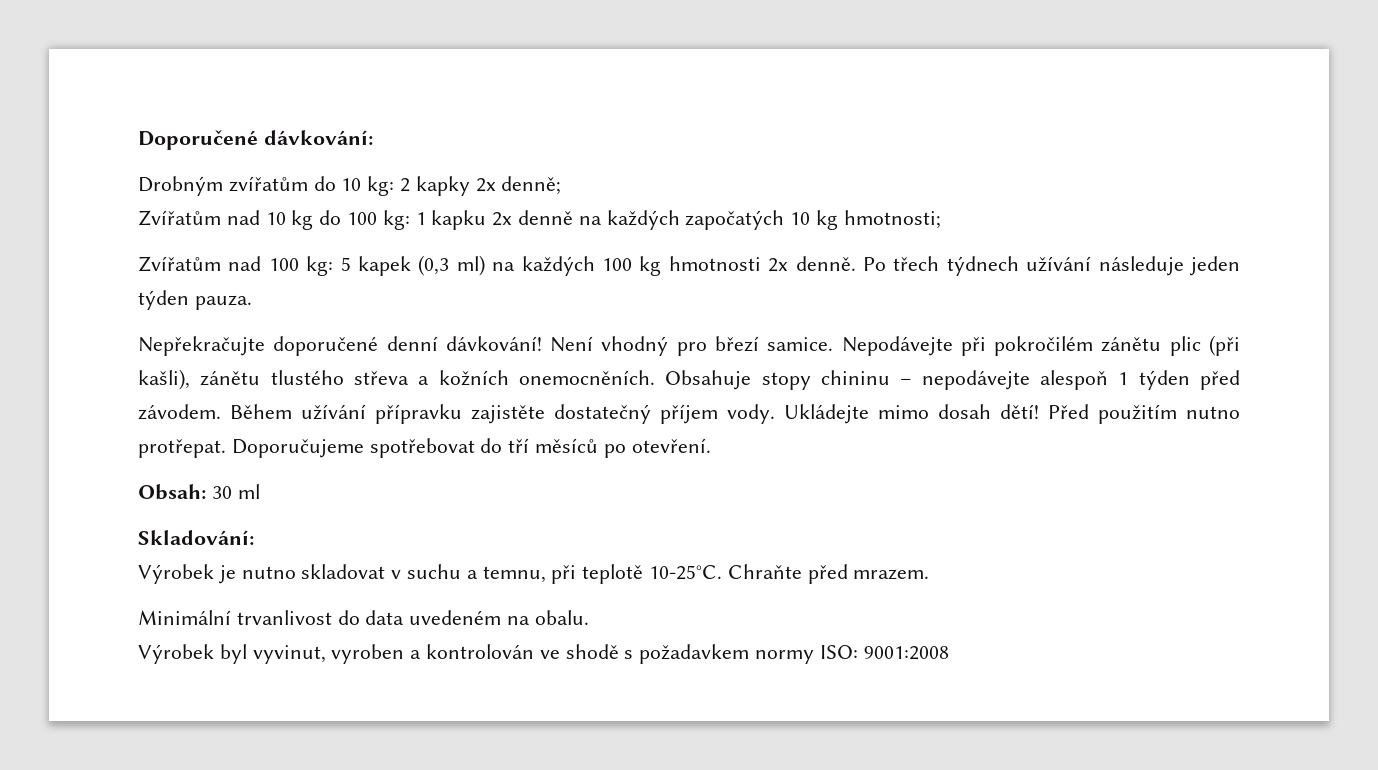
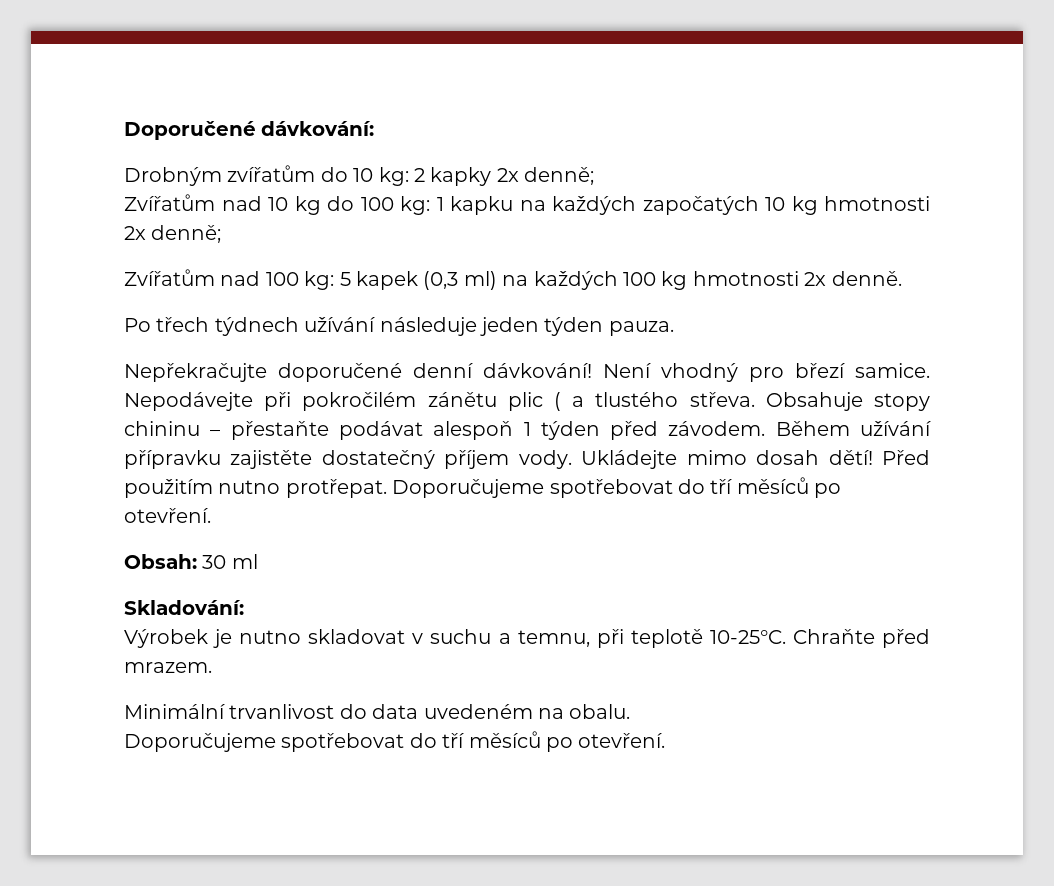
[492,210,574,226] 2x denně -> (513, 205) none
[843,210,941,229] hmotnosti; -> [824,196,930,211] [124,225,222,243] hmotnosti 2x denně;
(856, 263) none -> (902, 278) //
[1209,335,1241,356] [138,369,655,390] (při kašli), zánětu tlustého střeva a kožních onemocněních. -> [554,392,755,411] ( a tlustého střeva.
[921,370,1030,390] nepodávejte -> [230,421,423,440] přestaňte podávat
[138,644,949,664] Výrobek byl vyvinut, vyroben a kontrolován ve shodě s požadavkem normy ISO: 9001:2008 -> [124,731,666,752] Doporučujeme spotřebovat do tří měsíců po otevření.

